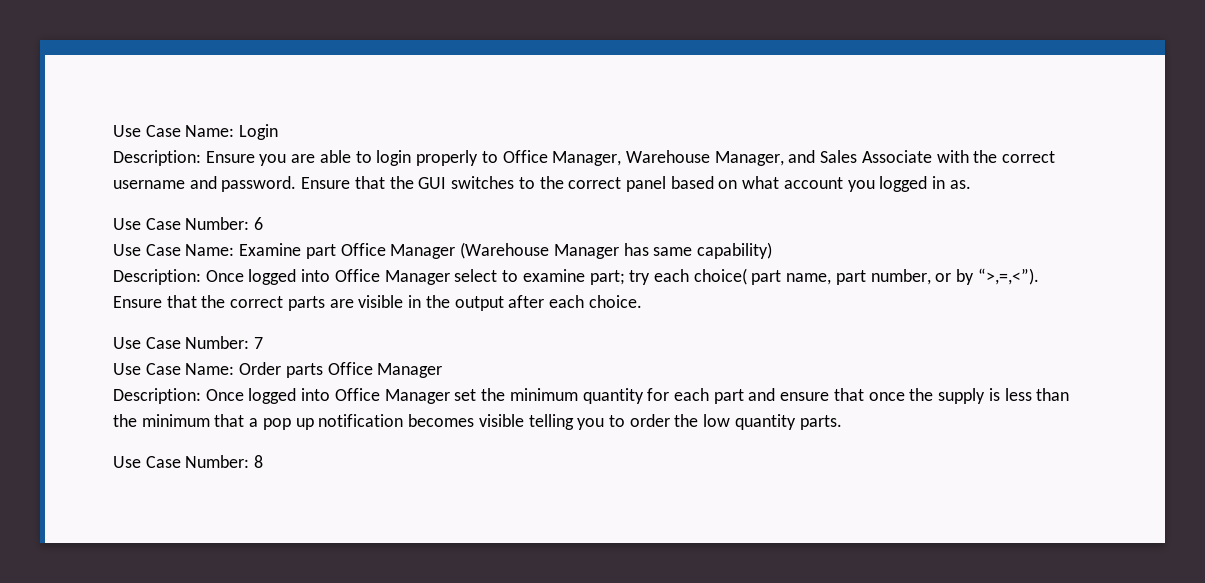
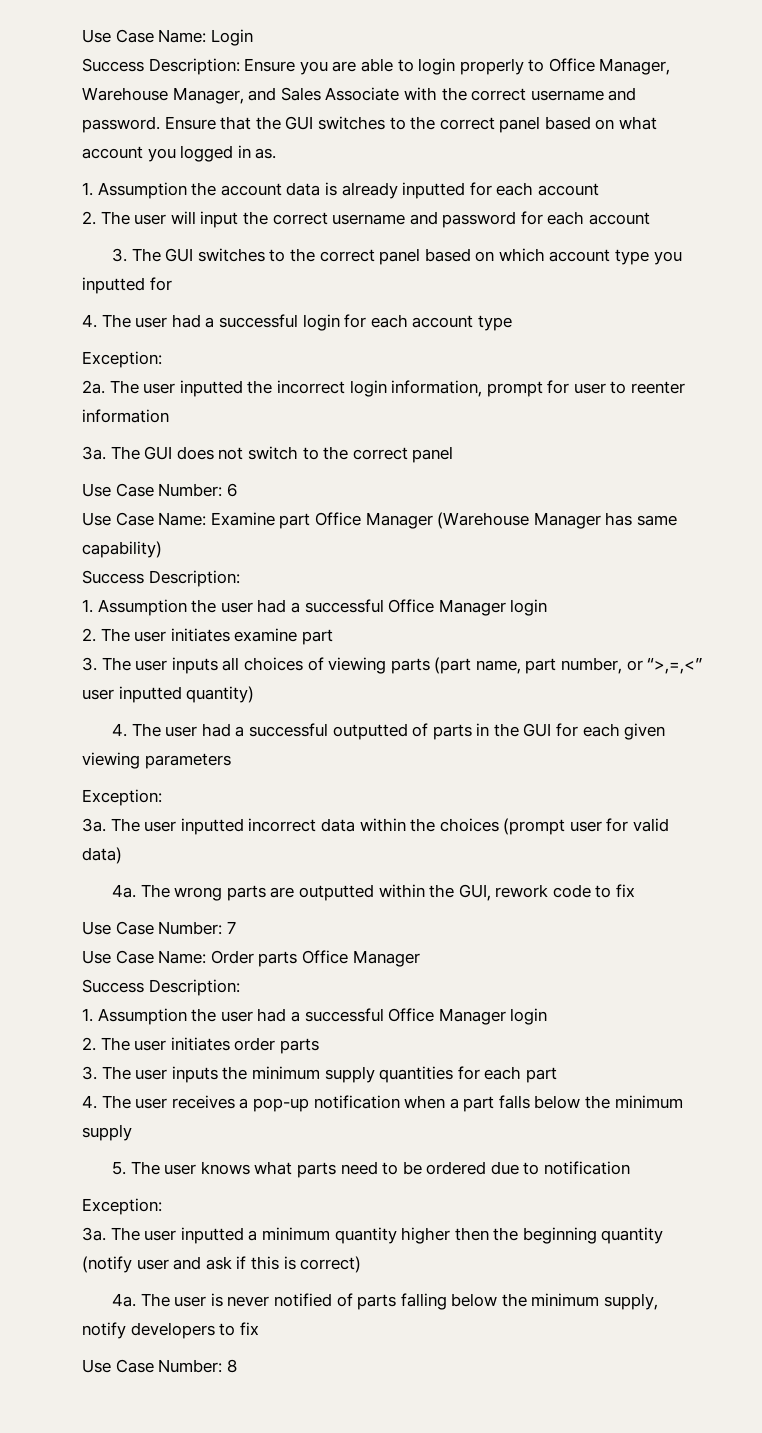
(279, 132) none -> [82,58,144,72] Success
(971, 184) none -> [82,182,599,199] [82,211,651,228] [111,248,682,265] [82,277,172,294] [82,314,512,331] [82,351,162,368] [82,380,686,397] [82,409,169,423] [82,446,454,463] // 1. Assumption the account data is already inputted for each account // 2. The user will input the correct username and password for each account // 3. The GUI switches to the correct panel based on which account type you inputted for // 4. The user had a successful login for each account type // Exception: // 2a. The user inputted the incorrect login information, prompt for user to reenter information // 3a. The GUI does not switch to the correct panel
[113,268,1039,285] [113,295,642,311] Description: Once logged into Office Manager select to examine part; try each choice( part name, part number, or by “>,=,<”). Ensure that the correct parts are visible in the output after each choice. -> [82,570,240,587] [82,599,548,616] [82,628,333,645] [82,657,703,674] [82,686,255,703] [111,723,666,740] [82,752,231,769] [82,789,162,806] [82,818,670,835] [82,847,122,864] [111,884,636,901] Success Description: // 1. Assumption the user had a successful Office Manager login // 2. The user initiates examine part // 3. The user inputs all choices of viewing parts (part name, part number, or “>,=,<” user inputted quantity) // 4. The user had a successful outputted of parts in the GUI for each given viewing parameters // Exception: // 3a. The user inputted incorrect data within the choices (prompt user for valid data) // 4a. The wrong parts are outputted within the GUI, rework code to fix
[113,388,1070,404] [113,414,842,430] Description: Once logged into Office Manager set the minimum quantity for each part and ensure that once the supply is less than the minimum that a pop up notification becomes visible telling you to order the low quantity parts. -> [82,979,240,996] [82,1008,548,1025] [82,1037,319,1054] [82,1066,557,1083] [82,1095,683,1112] [82,1124,132,1141] [111,1161,631,1178] [82,1198,162,1215] [82,1227,664,1244] [82,1256,362,1273] [111,1293,659,1310] [82,1322,259,1339] Success Description: // 1. Assumption the user had a successful Office Manager login // 2. The user initiates order parts // 3. The user inputs the minimum supply quantities for each part // 4. The user receives a pop-up notification when a part falls below the minimum supply // 5. The user knows what parts need to be ordered due to notification // Exception: // 3a. The user inputted a minimum quantity higher then the beginning quantity (notify user and ask if this is correct) // 4a. The user is never notified of parts falling below the minimum supply, notify developers to fix

